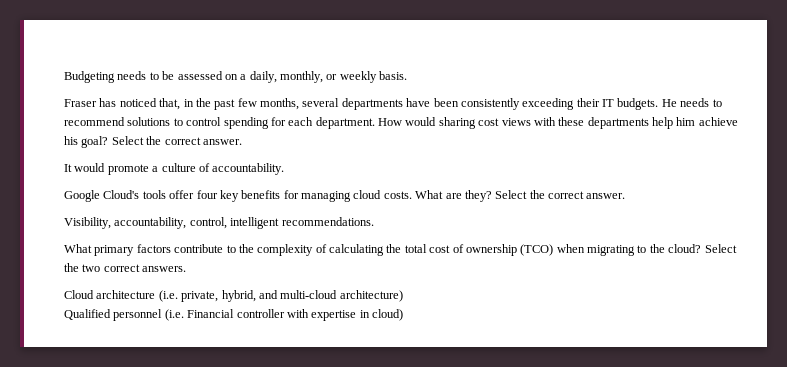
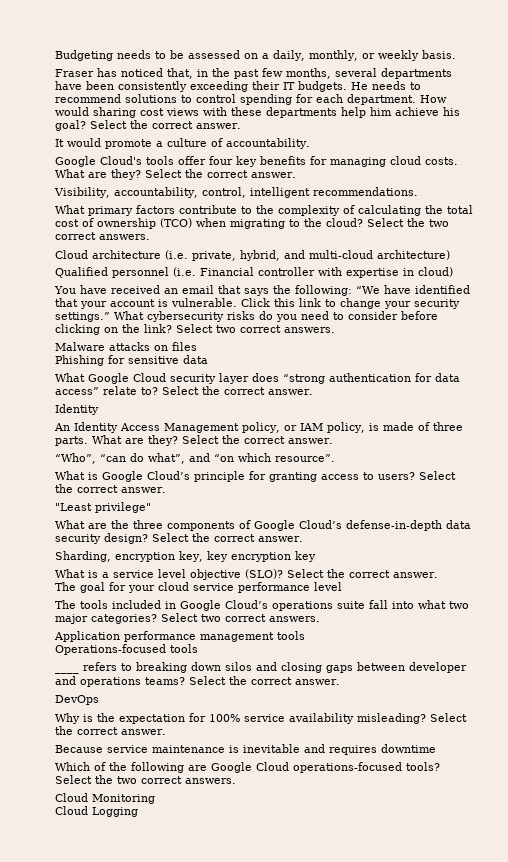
(403, 315) none -> [54,285,470,296] [55,298,460,309] [55,311,438,322] [55,324,335,335] [55,342,197,351] [55,355,208,366] [55,373,460,384] [55,386,313,395] [55,404,99,415] [54,422,463,433] [55,435,333,446] [55,453,335,464] [55,471,456,482] [55,484,166,493] [55,502,151,513] [55,520,471,531] [55,533,303,544] [55,551,316,562] [55,569,438,580] [55,582,342,593] [55,600,469,611] [55,613,320,624] [54,631,305,642] [55,644,198,655] [55,671,79,674] [83,662,467,673] [55,676,340,687] [55,695,99,705] [55,713,467,724] [55,726,166,735] [55,744,436,755] [55,762,440,773] [55,775,236,784] [55,793,155,804] [55,806,138,817] // You have received an email that says the following: “We have identified that your account is vulnerable. Click this link to change your security settings.” What cybersecurity risks do you need to consider before clicking on the link? Select two correct answers. // Malware attacks on files // Phishing for sensitive data // What Google Cloud security layer does “strong authentication for data access” relate to? Select the correct answer. // Identity // An Identity Access Management policy, or IAM policy, is made of three parts. What are they? Select the correct answer. // “Who”, “can do what”, and “on which resource”. // What is Google Cloud’s principle for granting access to users? Select the correct answer. // "Least privilege" // What are the three components of Google Cloud’s defense-in-depth data security design? Select the correct answer. // Sharding, encryption key, key encryption key // What is a service level objective (SLO)? Select the correct answer. // The goal for your cloud service performance level // The tools included in Google Cloud’s operations suite fall into what two major categories? Select two correct answers. // Application performance management tools // Operations-focused tools // ____ refers to breaking down silos and closing gaps between developer and operations teams? Select the correct answer. // DevOps // Why is the expectation for 100% service availability misleading? Select the correct answer. // Because service maintenance is inevitable and requires downtime // Which of the following are Google Cloud operations-focused tools? Select the two correct answers. // Cloud Monitoring // Cloud Logging

